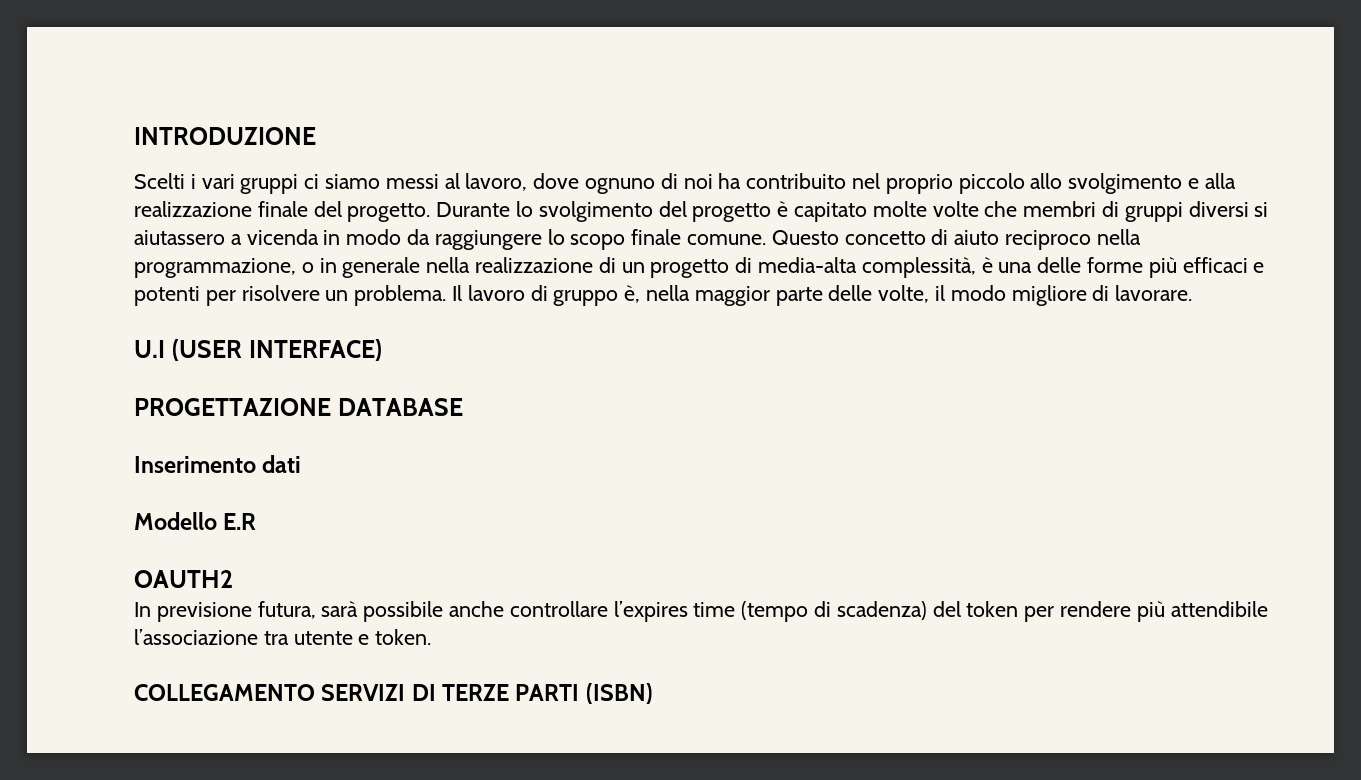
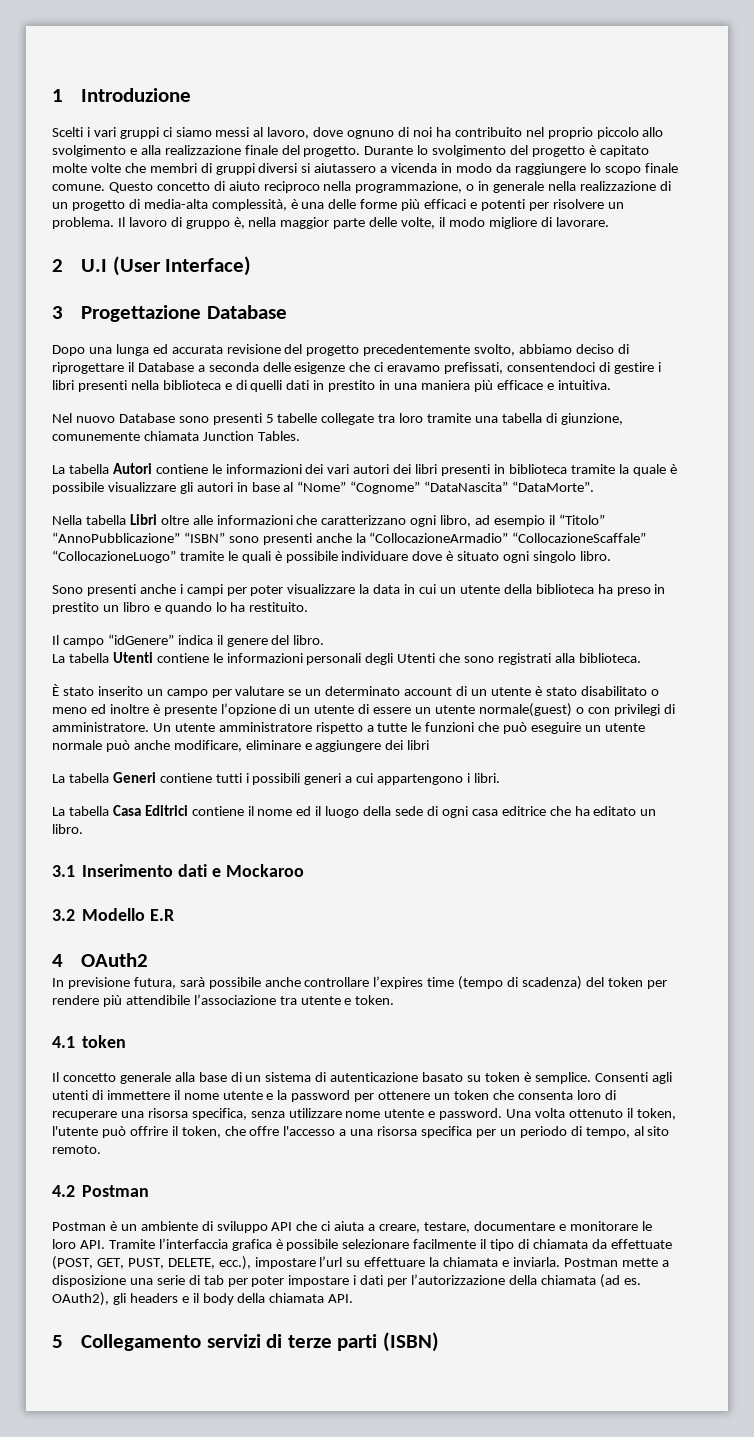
[134,127,316,145] INTRODUZIONE -> [52,88,191,102] 1 Introduzione
[134,339,383,361] [134,398,463,416] U.I (USER INTERFACE) // PROGETTAZIONE DATABASE // -> [52,256,252,276] [52,305,287,322] [52,344,629,356] [52,362,661,374] [52,380,611,392] [52,413,623,425] [52,431,300,441] [52,463,677,476] [52,481,595,494] [52,514,605,527] [52,532,647,545] [52,550,611,563] [52,584,666,596] [52,602,309,614] [52,634,325,647] [52,652,641,665] [52,684,659,698] [52,703,675,717] [52,722,645,734] [52,740,430,752] [52,772,500,785] [52,805,657,818] [52,824,83,834] [52,865,75,877] 2 U.I (User Interface) // 3 Progettazione Database // Dopo una lunga ed accurata revisione del progetto precedentemente svolto, abbiamo deciso di riprogettare il Database a seconda delle esigenze che ci eravamo prefissati, consentendoci di gestire i libri presenti nella biblioteca e di quelli dati in prestito in una maniera più efficace e intuitiva. // Nel nuovo Database sono presenti 5 tabelle collegate tra loro tramite una tabella di giunzione, comunemente chiamata Junction Tables. // La tabella Autori contiene le informazioni dei vari autori dei libri presenti in biblioteca tramite la quale è possibile visualizzare gli autori in base al “Nome” “Cognome” “DataNascita” “DataMorte”. // Nella tabella Libri oltre alle informazioni che caratterizzano ogni libro, ad esempio il “Titolo” “AnnoPubblicazione” “ISBN” sono presenti anche la “CollocazioneArmadio” “CollocazioneScaffale” “CollocazioneLuogo” tramite le quali è possibile individuare dove è situato ogni singolo libro. // Sono presenti anche i campi per poter visualizzare la data in cui un utente della biblioteca ha preso in prestito un libro e quando lo ha restituito. // Il campo “idGenere” indica il genere del libro. // La tabella Utenti contiene le informazioni personali degli Utenti che sono registrati alla biblioteca. // È stato inserito un campo per valutare se un determinato account di un utente è stato disabilitato o meno ed inoltre è presente l’opzione di un utente di essere un utente normale(guest) o con privilegi di amministratore. Un utente amministratore rispetto a tutte le funzioni che può eseguire un utente normale può anche modificare, eliminare e aggiungere dei libri // La tabella Generi contiene tutti i possibili generi a cui appartengono i libri. // La tabella Casa Editrici contiene il nome ed il luogo della sede di ogni casa editrice che ha editato un libro. // 3.1
(302, 464) // -> [211,864,304,877] [52,909,75,921] e Mockaroo // 3.2
[134,570,233,588] OAUTH2 -> [52,953,148,967] 4 OAuth2
[134,684,580,701] COLLEGAMENTO SERVIZI DI TERZE PARTI -> [52,1035,127,1048] [52,1072,672,1084] [52,1090,616,1102] [52,1108,676,1120] [52,1126,670,1138] [52,1145,101,1154] [52,1185,150,1197] [52,1221,652,1233] [52,1238,672,1251] [52,1256,669,1270] [52,1274,641,1288] [52,1292,354,1306] [52,1334,378,1351] 4.1 token // Il concetto generale alla base di un sistema di autenticazione basato su token è semplice. Consenti agli utenti di immettere il nome utente e la password per ottenere un token che consenta loro di recuperare una risorsa specifica, senza utilizzare nome utente e password. Una volta ottenuto il token, l'utente può offrire il token, che offre l'accesso a una risorsa specifica per un periodo di tempo, al sito remoto. // 4.2 Postman // Postman è un ambiente di sviluppo API che ci aiuta a creare, testare, documentare e monitorare le loro API. Tramite l’interfaccia grafica è possibile selezionare facilmente il tipo di chiamata da effettuate (POST, GET, PUST, DELETE, ecc.), impostare l’url su effettuare la chiamata e inviarla. Postman mette a disposizione una serie di tab per poter impostare i dati per l’autorizzazione della chiamata (ad es. OAuth2), gli headers e il body della chiamata API. // 5 Collegamento servizi di terze parti

